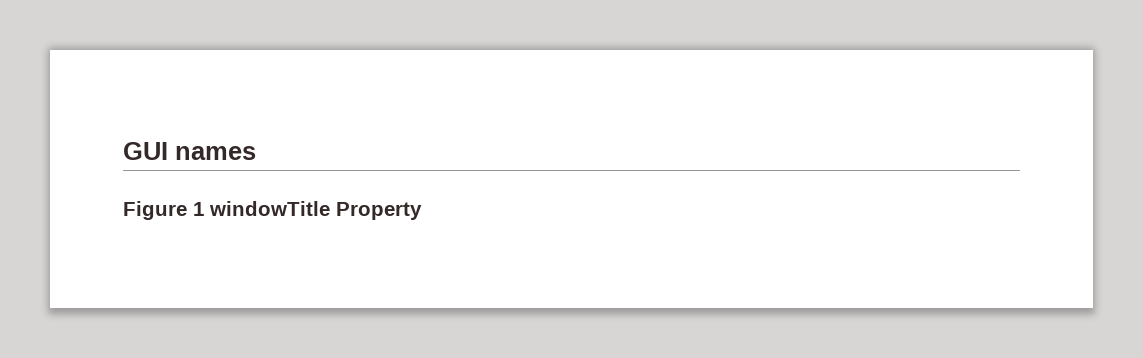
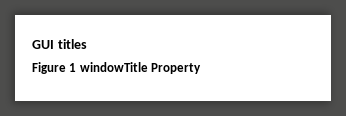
[175,146,256,160] names -> [57,39,87,49] titles

